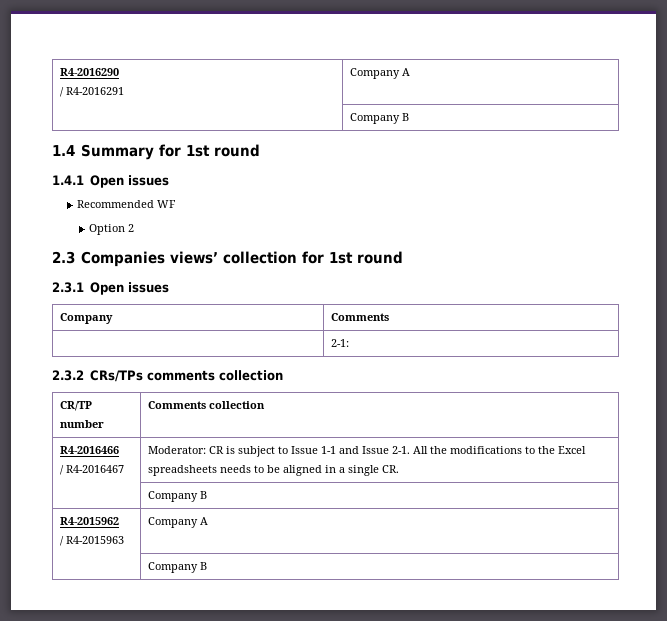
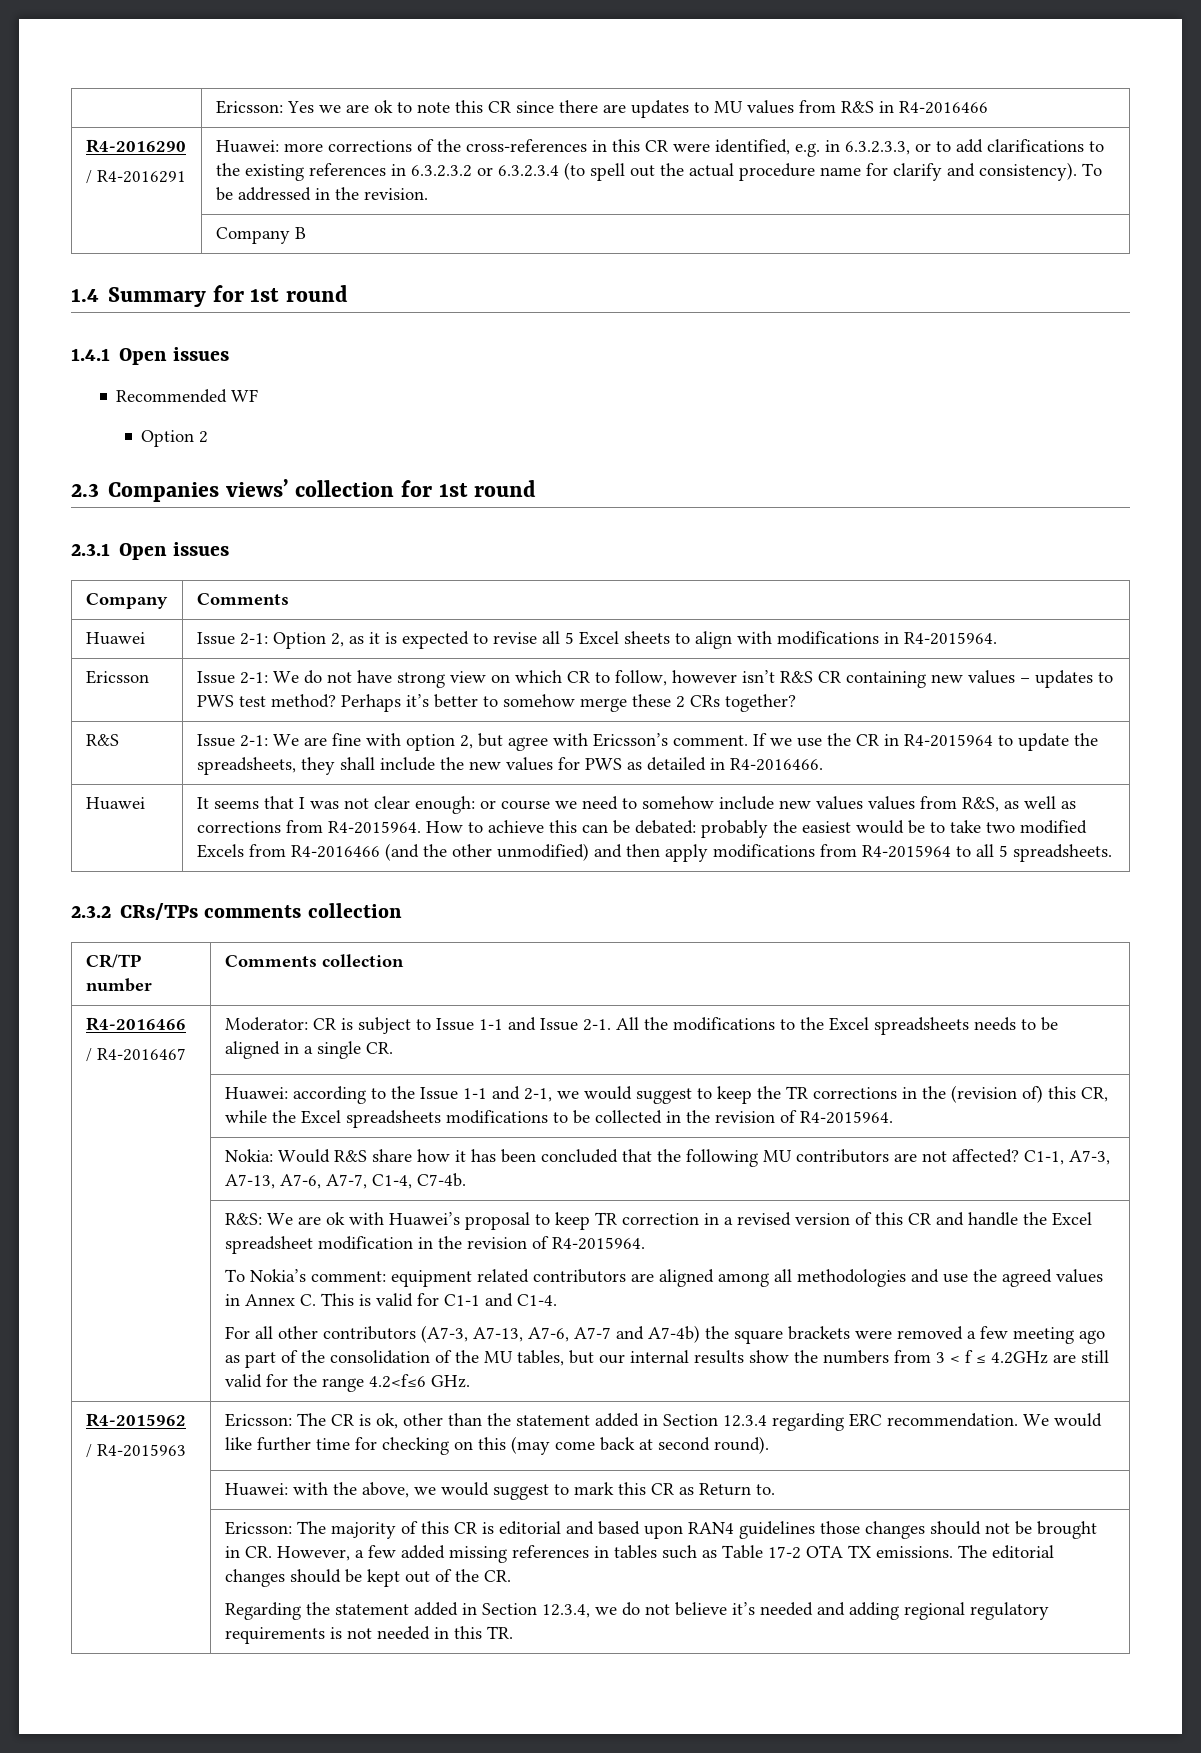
[60,68,120,76] [60,87,125,97] [350,68,411,79] R4-2016290 // / R4-2016291 | Company A -> [215,100,988,118] [85,139,186,153] [85,170,186,184] [215,139,1104,157] [215,162,1102,181] [215,187,428,201] | Ericsson: Yes we are ok to note this CR since there are updates to MU values from R&S in R4-2016466 // R4-2016290 // / R4-2016291 | Huawei: more corrections of the cross-references in this CR were identified, e.g. in 6.3.2.3.3, or to add clarifications to the existing references in 6.3.2.3.2 or 6.3.2.3.4 (to spell out the actual procedure name for clarify and consistency). To be addressed in the revision.
[331,339,350,347] | 2-1: -> [85,632,145,645] [196,631,997,649] [85,670,149,684] [196,670,1113,688] [196,694,796,712] [85,734,119,746] [196,733,1098,751] [196,757,823,775] [85,797,145,810] [196,796,1076,814] [196,820,1087,838] [196,843,1112,862] Huawei | Issue 2-1: Option 2, as it is expected to revise all 5 Excel sheets to align with modifications in R4-2015964. // Ericsson | Issue 2-1: We do not have strong view on which CR to follow, however isn’t R&S CR containing new values – updates to PWS test method? Perhaps it’s better to somehow merge these 2 CRs together? // R&S | Issue 2-1: We are fine with option 2, but agree with Ericsson’s comment. If we use the CR in R4-2015964 to update the spreadsheets, they shall include the new values for PWS as detailed in R4-2016466. // Huawei | It seems that I was not clear enough: or course we need to somehow include new values values from R&S, as well as corrections from R4-2015964. How to achieve this can be debated: probably the easiest would be to take two modified Excels from R4-2016466 (and the other unmodified) and then apply modifications from R4-2015964 to all 5 spreadsheets.
[148,491,208,502] [60,517,120,525] [60,536,125,546] [148,517,209,528] [148,562,208,573] Company B // R4-2015962 // / R4-2015963 | Company A // | Company B -> [224,1085,1108,1104] [224,1110,893,1128] [224,1149,1110,1167] [224,1173,466,1189] [224,1212,1092,1230] [224,1236,645,1254] [224,1269,1103,1287] [224,1293,557,1307] [224,1325,1105,1344] [224,1350,1109,1368] [224,1374,470,1392] [85,1413,186,1427] [85,1444,186,1458] [224,1413,1102,1431] [224,1436,769,1455] [224,1482,775,1500] [224,1521,1097,1539] [224,1545,1054,1563] [224,1569,511,1587] [224,1602,1049,1620] [224,1626,513,1644] Huawei: according to the Issue 1-1 and 2-1, we would suggest to keep the TR corrections in the (revision of) this CR, while the Excel spreadsheets modifications to be collected in the revision of R4-2015964. // | Nokia: Would R&S share how it has been concluded that the following MU contributors are not affected? C1-1, A7-3, A7-13, A7-6, A7-7, C1-4, C7-4b. // | R&S: We are ok with Huawei’s proposal to keep TR correction in a revised version of this CR and handle the Excel spreadsheet modification in the revision of R4-2015964. // To Nokia’s comment: equipment related contributors are aligned among all methodologies and use the agreed values in Annex C. This is valid for C1-1 and C1-4. // For all other contributors (A7-3, A7-13, A7-6, A7-7 and A7-4b) the square brackets were removed a few meeting ago as part of the consolidation of the MU tables, but our internal results show the numbers from 3 < f ≤ 4.2GHz are still valid for the range 4.2<f≤6 GHz. // R4-2015962 // / R4-2015963 | Ericsson: The CR is ok, other than the statement added in Section 12.3.4 regarding ERC recommendation. We would like further time for checking on this (may come back at second round). // | Huawei: with the above, we would suggest to mark this CR as Return to. // | Ericsson: The majority of this CR is editorial and based upon RAN4 guidelines those changes should not be brought in CR. However, a few added missing references in tables such as Table 17-2 OTA TX emissions. The editorial changes should be kept out of the CR. // Regarding the statement added in Section 12.3.4, we do not believe it’s needed and adding regional regulatory requirements is not needed in this TR.

